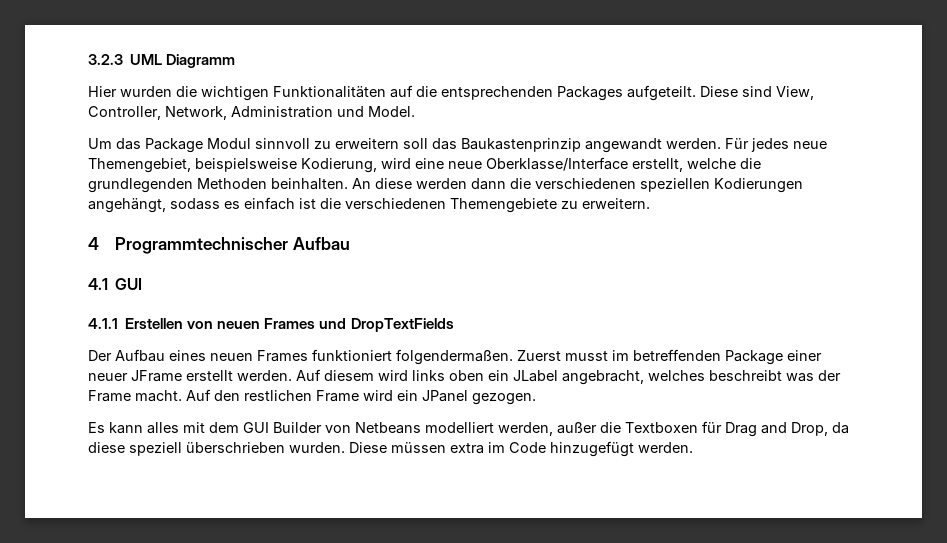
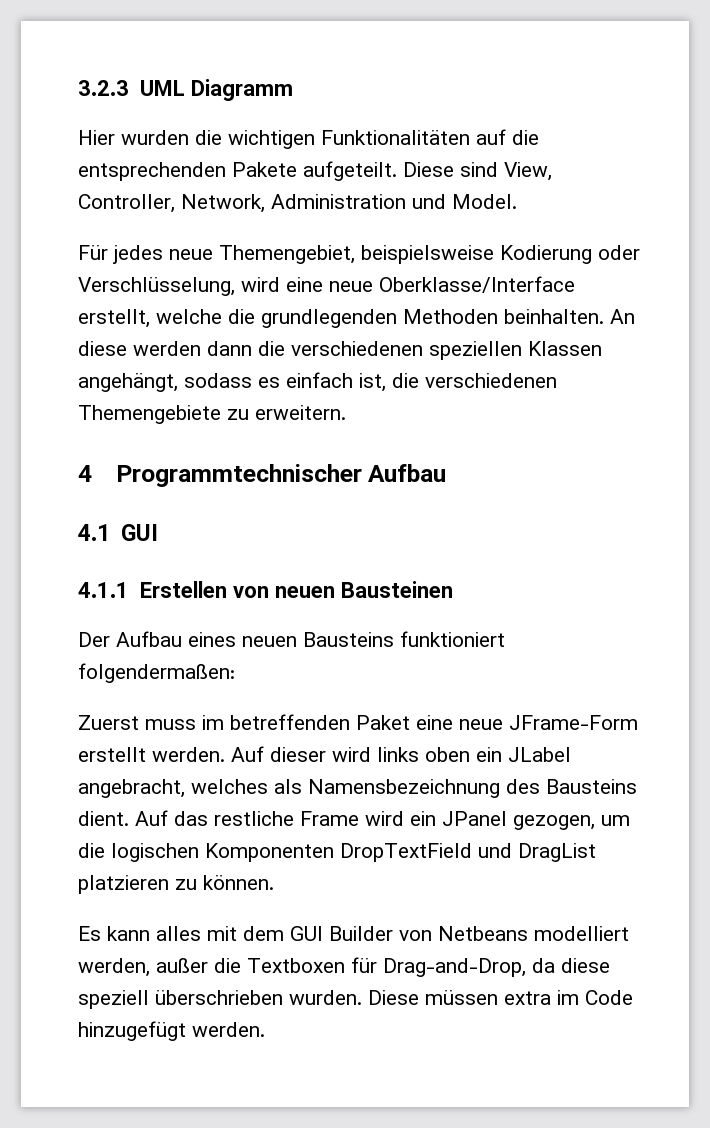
[557,86,623,101] Packages -> [232,162,297,177] Pakete
[88,138,721,153] Um das Package Modul sinnvoll zu erweitern soll das Baukastenprinzip angewandt werden. -> (517, 201) none
[301,158,377,173] Kodierung, -> [500,245,640,264] [78,277,235,296] Kodierung oder Verschlüsselung,
[714,178,803,193] Kodierungen -> [528,341,602,356] Klassen
[299,198,316,209] ist -> [359,373,386,392] ist,
[264,318,454,332] Frames und DropTextFields -> [340,581,453,598] Bausteinen
[257,349,822,365] [88,370,182,382] Frames funktioniert folgendermaßen. Zuerst musst im betreffenden Package einer neuer JFrame -> [303,631,505,647] [78,663,235,683] [78,714,638,730] Bausteins funktioniert folgendermaßen: // Zuerst muss im betreffenden Paket eine neue JFrame-Form
[324,370,374,381] diesem -> [270,747,326,762] dieser
[709,370,841,382] [88,389,536,405] beschreibt was der Frame macht. Auf den restlichen Frame wird ein JPanel gezogen. -> [274,779,637,798] [78,810,630,830] [78,843,596,862] [78,875,274,894] als Namensbezeichnung des Bausteins dient. Auf das restliche Frame wird ein JPanel gezogen, um die logischen Komponenten DropTextField und DragList platzieren zu können.
[725,422,828,437] Drag and Drop, -> [383,958,526,977] Drag-and-Drop,

